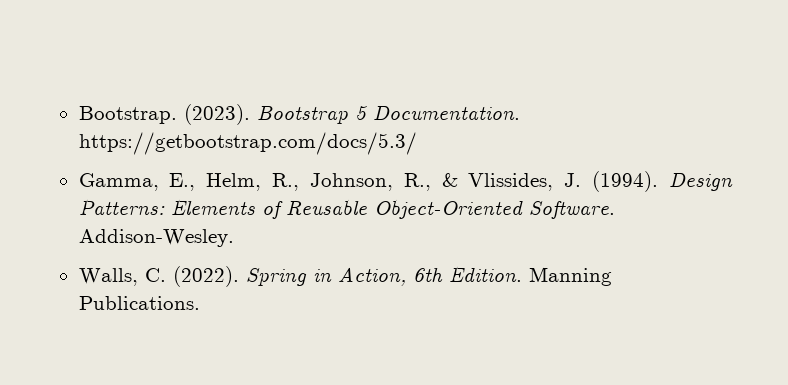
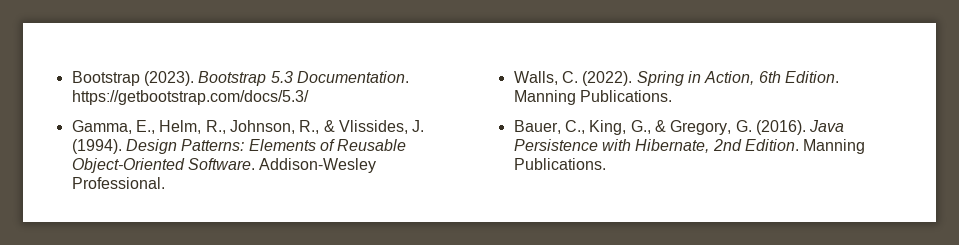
[78,106,177,124] Bootstrap. -> [71,71,140,86] Bootstrap
[354,106,367,120] 5 -> [270,71,293,83] 5.3
[78,229,234,247] Addison-Wesley. -> [259,158,377,173] [71,177,165,189] Addison-Wesley Professional.
(200, 303) none -> [513,120,845,135] [513,139,866,154] [513,158,606,170] // Bauer, C., King, G., & Gregory, G. (2016). Java Persistence with Hibernate, 2nd Edition. Manning Publications.

